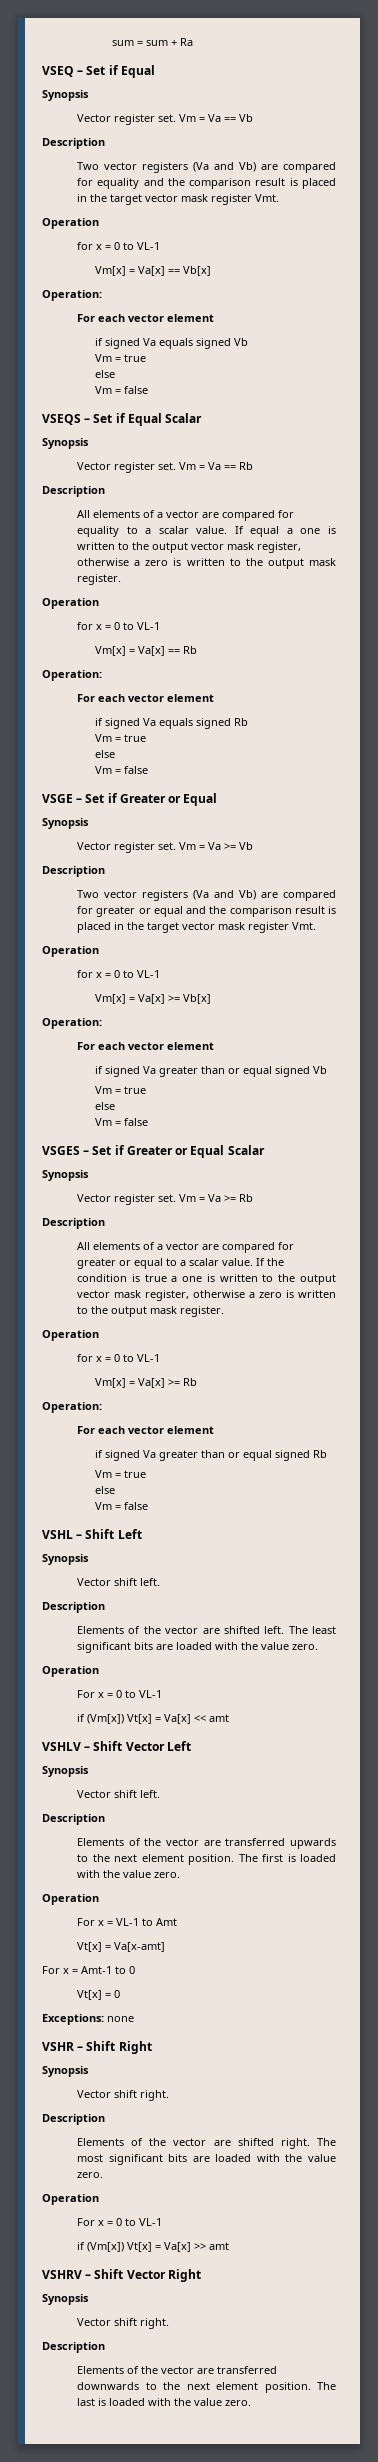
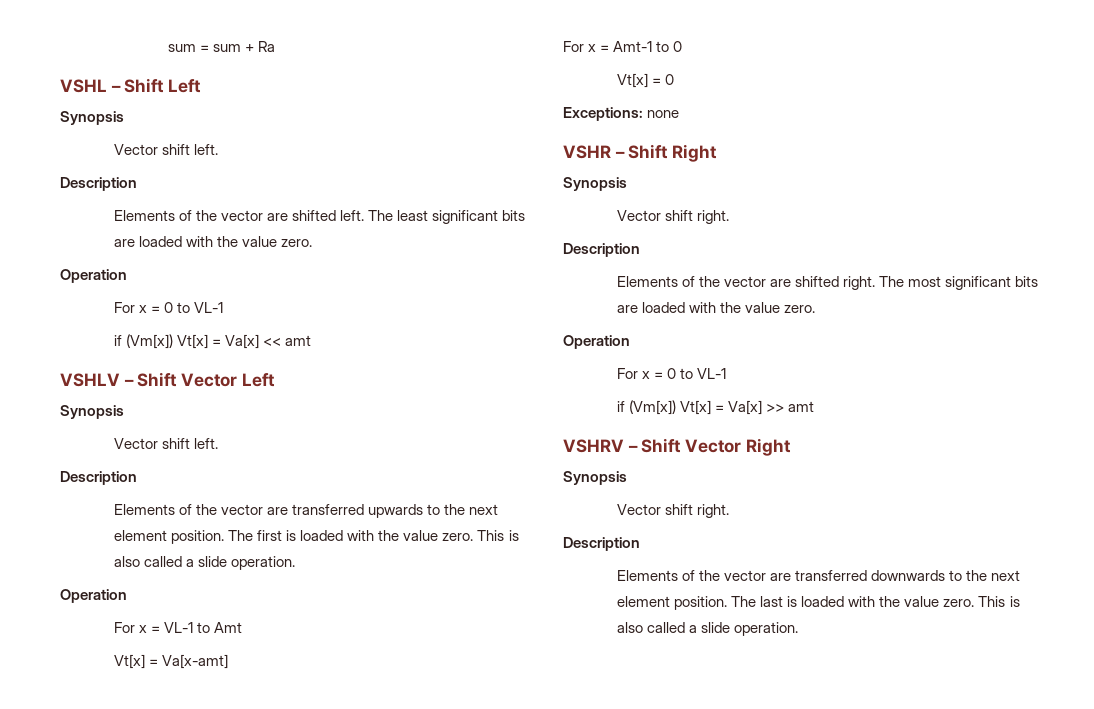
[42,65,155,78] [42,90,89,101] [77,114,254,125] [42,138,105,149] [77,162,336,173] [77,178,336,189] [77,194,280,205] [42,218,99,229] [77,242,161,250] [94,266,211,276] [42,290,102,301] [77,314,215,322] [94,338,248,349] [94,354,146,362] [94,370,115,378] [94,386,148,394] [42,413,203,426] [42,438,89,449] [77,462,254,473] [42,486,105,497] [77,510,295,521] [77,526,336,537] [77,542,302,553] [77,558,336,569] [77,574,122,585] [42,598,99,609] [77,622,161,630] [94,646,197,656] [42,670,102,681] [77,694,215,702] [94,718,248,729] [94,734,146,742] [94,750,115,758] [94,766,148,774] [42,793,218,806] [42,818,89,829] [77,842,254,853] [42,866,105,877] [77,890,336,901] [77,906,336,917] [77,922,317,933] [42,946,99,957] [77,970,161,978] [94,994,211,1004] [42,1018,102,1029] [77,1042,215,1050] [94,1066,327,1077] [94,1086,146,1094] [94,1102,115,1110] [94,1118,148,1126] [42,1145,265,1158] [42,1170,89,1181] [77,1194,254,1205] [42,1218,105,1229] [77,1242,295,1253] [77,1258,285,1269] [77,1274,336,1285] [77,1290,336,1301] [77,1306,225,1317] [42,1330,99,1341] [77,1354,161,1362] [94,1378,197,1388] [42,1402,102,1413] [77,1426,215,1434] [94,1450,327,1461] [94,1470,146,1478] [94,1486,115,1494] [94,1502,148,1510] // VSEQ – Set if Equal // Synopsis // Vector register set. Vm = Va == Vb // Description // Two vector registers (Va and Vb) are compared for equality and the comparison result is placed in the target vector mask register Vmt. // Operation // for x = 0 to VL-1 // Vm[x] = Va[x] == Vb[x] // Operation: // For each vector element // if signed Va equals signed Vb // Vm = true // else // Vm = false // VSEQS – Set if Equal Scalar // Synopsis // Vector register set. Vm = Va == Rb // Description // All elements of a vector are compared for equality to a scalar value. If equal a one is written to the output vector mask register, otherwise a zero is written to the output mask register. // Operation // for x = 0 to VL-1 // Vm[x] = Va[x] == Rb // Operation: // For each vector element // if signed Va equals signed Rb // Vm = true // else // Vm = false // VSGE – Set if Greater or Equal // Synopsis // Vector register set. Vm = Va >= Vb // Description // Two vector registers (Va and Vb) are compared for greater or equal and the comparison result is placed in the target vector mask register Vmt. // Operation // for x = 0 to VL-1 // Vm[x] = Va[x] >= Vb[x] // Operation: // For each vector element // if signed Va greater than or equal signed Vb // Vm = true // else // Vm = false // VSGES – Set if Greater or Equal Scalar // Synopsis // Vector register set. Vm = Va >= Rb // Description // All elements of a vector are compared for greater or equal to a scalar value. If the condition is true a one is written to the output vector mask register, otherwise a zero is written to the output mask register. // Operation // for x = 0 to VL-1 // Vm[x] = Va[x] >= Rb // Operation: // For each vector element // if signed Va greater than or equal signed Rb // Vm = true // else // Vm = false -> (276, 46) none
(181, 1875) none -> [477,530,519,541] [113,556,296,570] This is also called a slide operation.
(252, 2403) none -> [978,596,1020,607] [616,622,799,636] This is also called a slide operation.

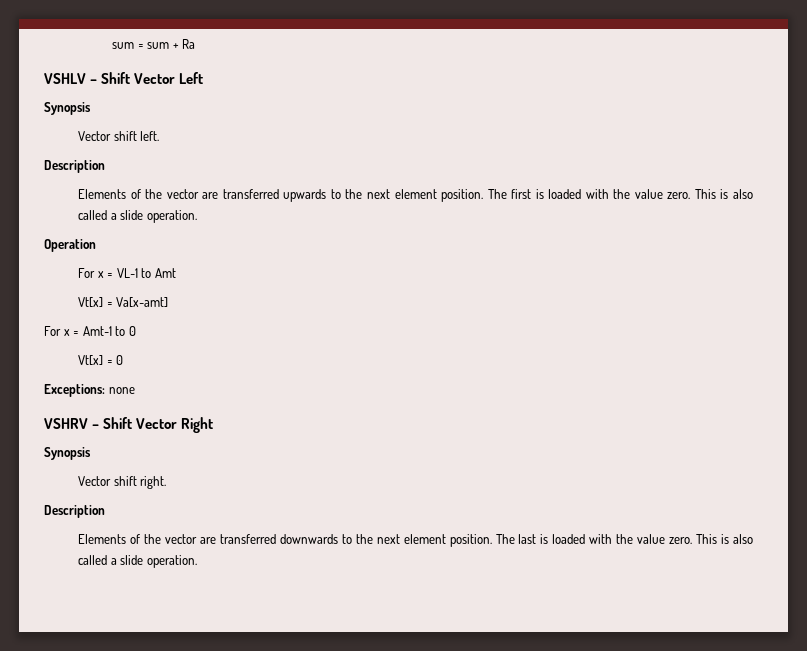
[60,78,202,93] [60,111,124,125] [113,144,219,155] [60,177,137,191] [113,210,526,224] [113,236,313,247] [60,269,127,283] [113,302,224,313] [113,334,312,349] // VSHL – Shift Left // Synopsis // Vector shift left. // Description // Elements of the vector are shifted left. The least significant bits are loaded with the value zero. // Operation // For x = 0 to VL-1 // if (Vm[x]) Vt[x] = Va[x] << amt -> (196, 44) none
[563,144,718,162] [563,177,627,191] [616,210,730,224] [563,243,640,257] [616,276,1039,290] [616,302,816,313] [563,335,630,349] [616,368,727,379] [616,400,815,415] // VSHR – Shift Right // Synopsis // Vector shift right. // Description // Elements of the vector are shifted right. The most significant bits are loaded with the value zero. // Operation // For x = 0 to VL-1 // if (Vm[x]) Vt[x] = Va[x] >> amt -> (135, 390) none

